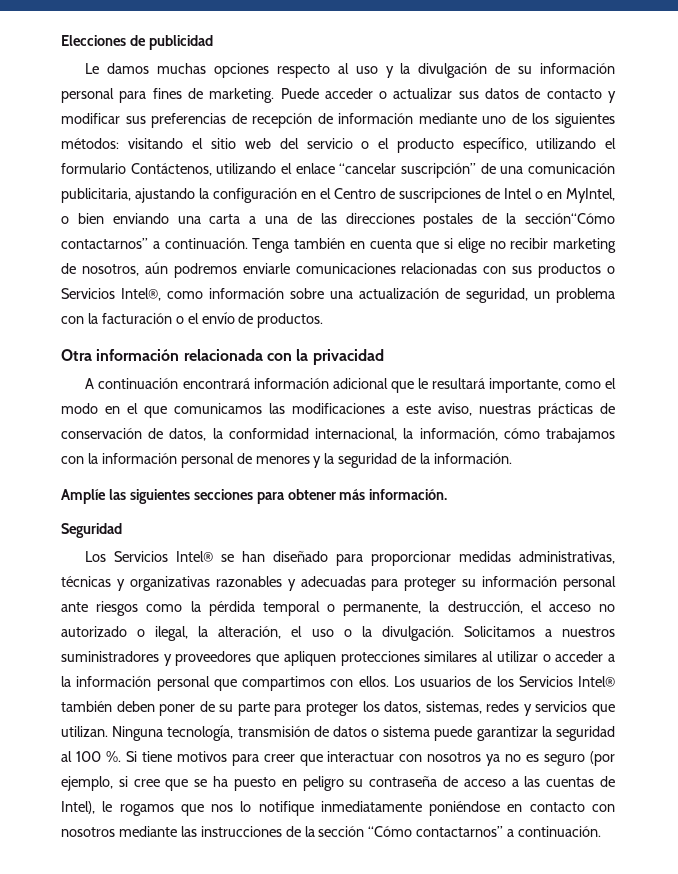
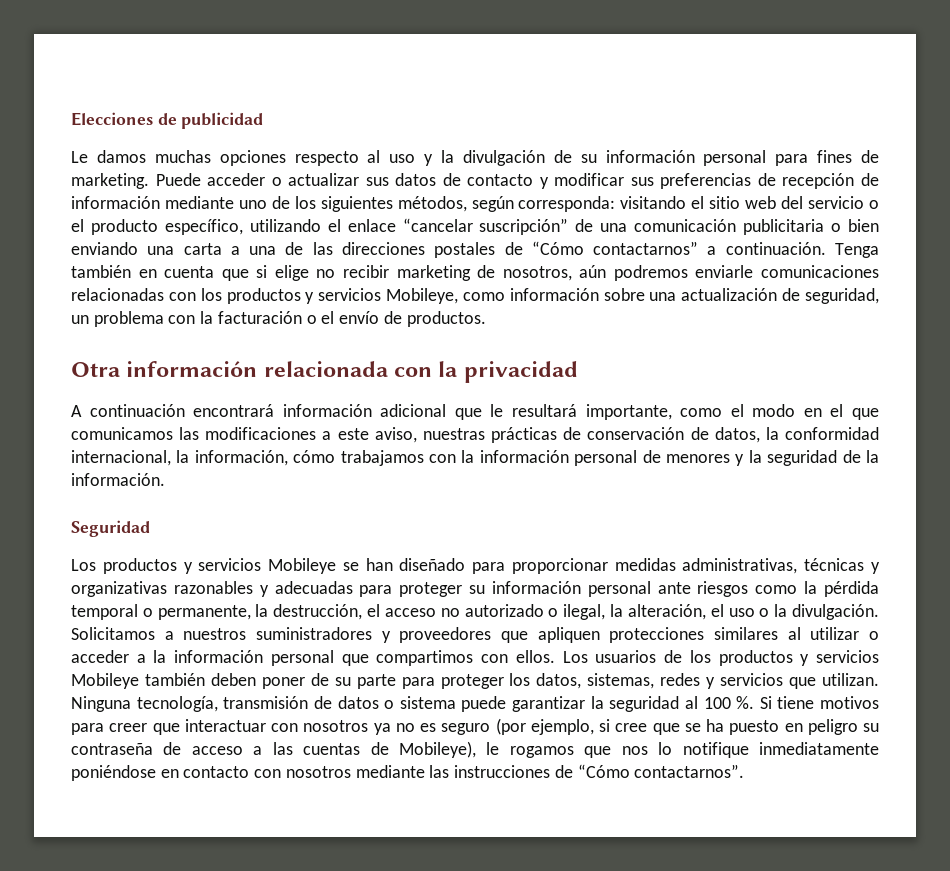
[61,138,119,149] métodos: -> [397,196,616,212] métodos, según corresponda:
[61,163,292,176] formulario Contáctenos, utilizando el -> (341, 225) none
[61,188,615,203] publicitaria, ajustando la configuración en el Centro de suscripciones de Intel o en MyIntel, -> [743,219,825,235] publicitaria
[506,213,616,224] la sección“Cómo -> [531,241,584,255] “Cómo
[512,263,615,278] [61,288,161,301] sus productos o Servicios Intel®, -> [200,288,459,304] los productos y servicios Mobileye,
[61,489,448,504] [61,523,122,538] [85,551,214,562] Amplíe las siguientes secciones para obtener más información. // Seguridad // Los Servicios Intel® -> [71,520,150,537] [71,558,337,574] Seguridad // Los productos y servicios Mobileye
[518,676,615,687] Servicios Intel® -> [718,650,880,666] [71,673,139,689] productos y servicios Mobileye
[61,801,95,814] Intel), -> [399,741,477,758] Mobileye),
[304,826,602,837] la sección “Cómo contactarnos” a continuación. -> [577,764,745,778] “Cómo contactarnos”.

